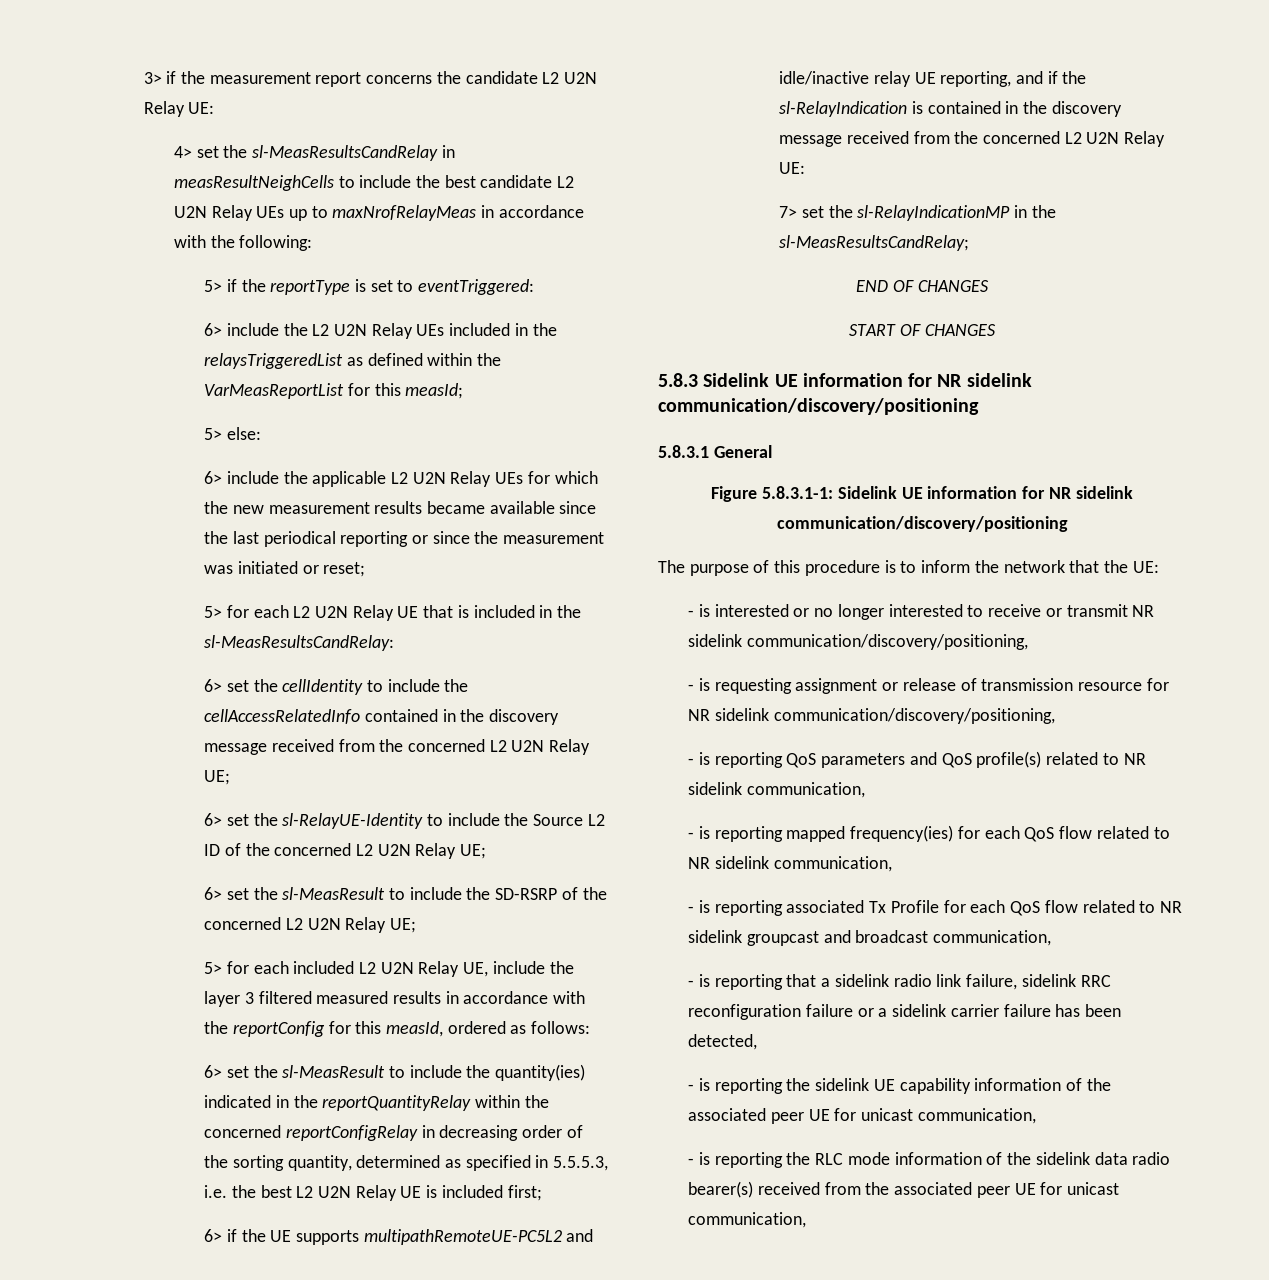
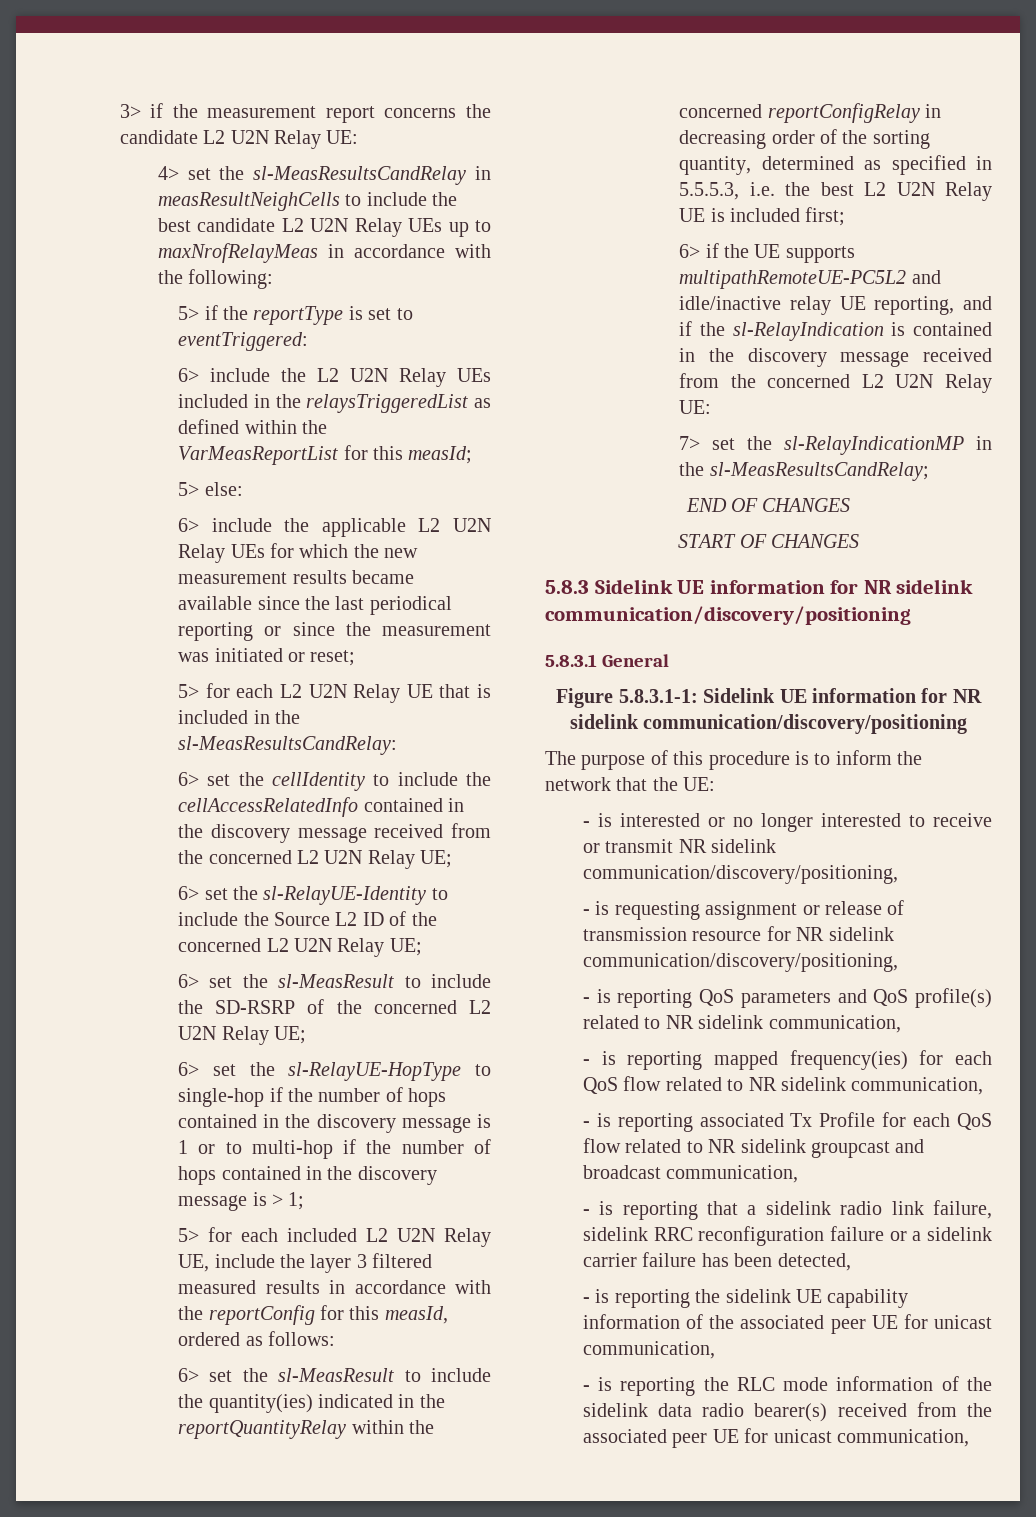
(416, 925) none -> [178,1062,491,1081] [178,1087,447,1107] [178,1114,492,1133] [178,1139,491,1159] [178,1166,437,1185] [178,1192,305,1211] // 6> set the sl-RelayUE-HopType to single-hop if the number of hops contained in the discovery message is 1 or to multi-hop if the number of hops contained in the discovery message is > 1;

